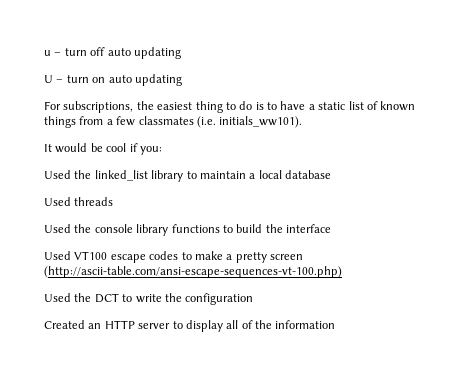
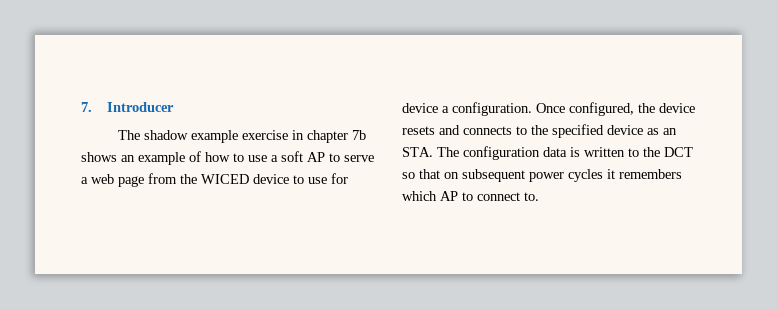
[44,47,181,59] [44,74,182,86] [44,101,416,113] [44,116,303,128] [44,143,162,155] [44,170,331,182] [44,197,114,206] [44,224,331,236] [44,251,303,263] [44,266,342,278] [44,293,254,305] [44,320,336,332] u – turn off auto updating // U – turn on auto updating // For subscriptions, the easiest thing to do is to have a static list of known things from a few classmates (i.e. initials_ww101). // It would be cool if you: // Used the linked_list library to maintain a local database // Used threads // Used the console library functions to build the interface // Used VT100 escape codes to make a pretty screen (http://ascii-table.com/ansi-escape-sequences-vt-100.php) // Used the DCT to write the configuration // Created an HTTP server to display all of the information -> [81,102,174,112] [117,130,366,143] [81,151,374,165] [81,173,348,187] [402,102,695,116] [402,124,677,138] [402,146,693,160] [402,169,682,182] [402,191,539,201] 7. Introducer // The shadow example exercise in chapter 7b shows an example of how to use a soft AP to serve a web page from the WICED device to use for device a configuration. Once configured, the device resets and connects to the specified device as an STA. The configuration data is written to the DCT so that on subsequent power cycles it remembers which AP to connect to.

